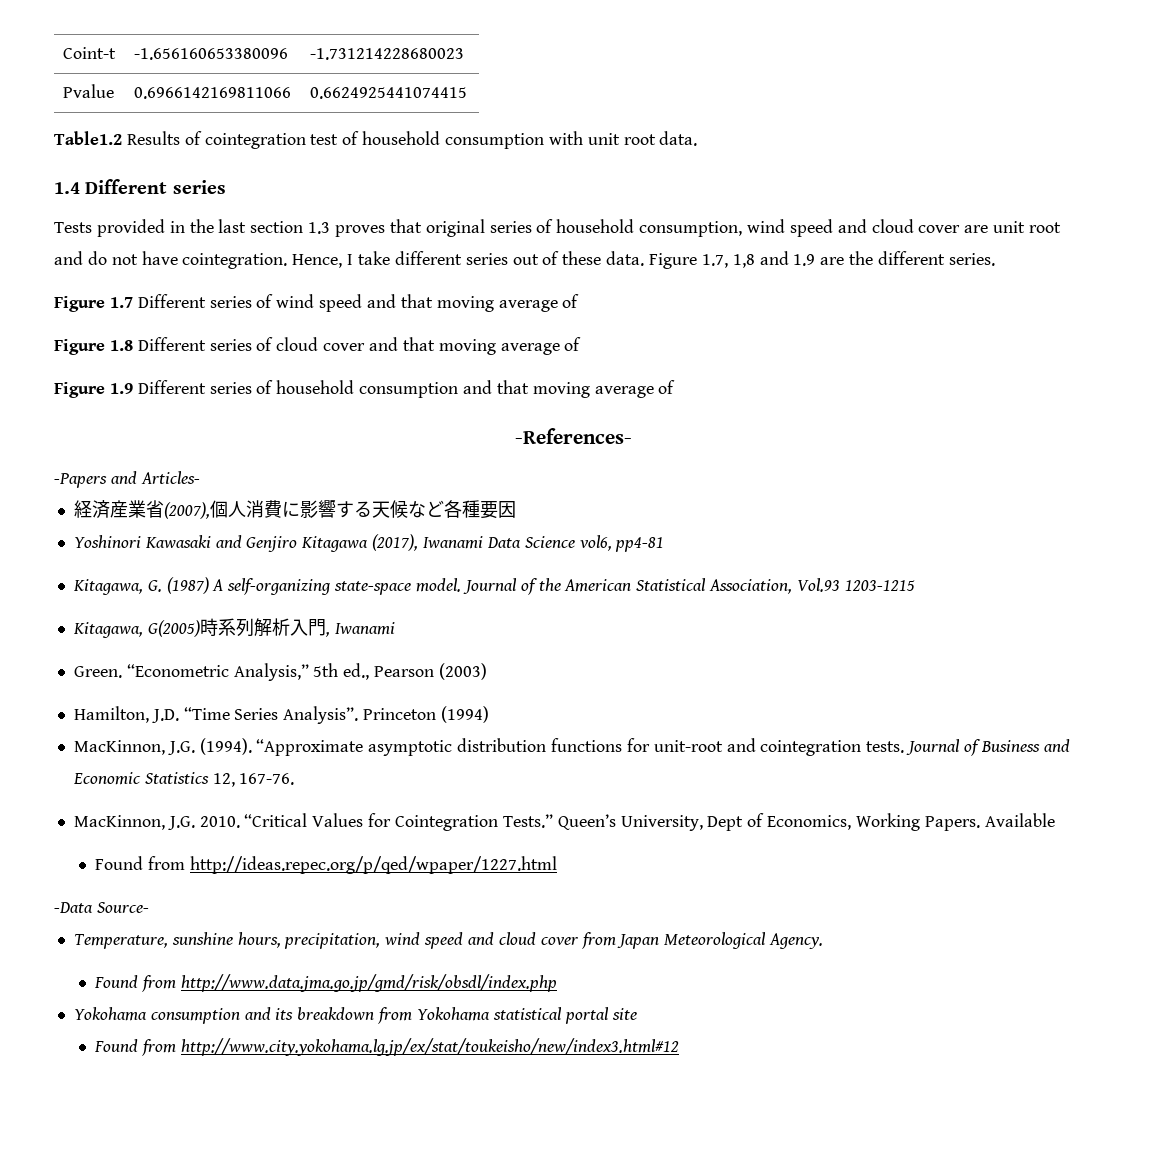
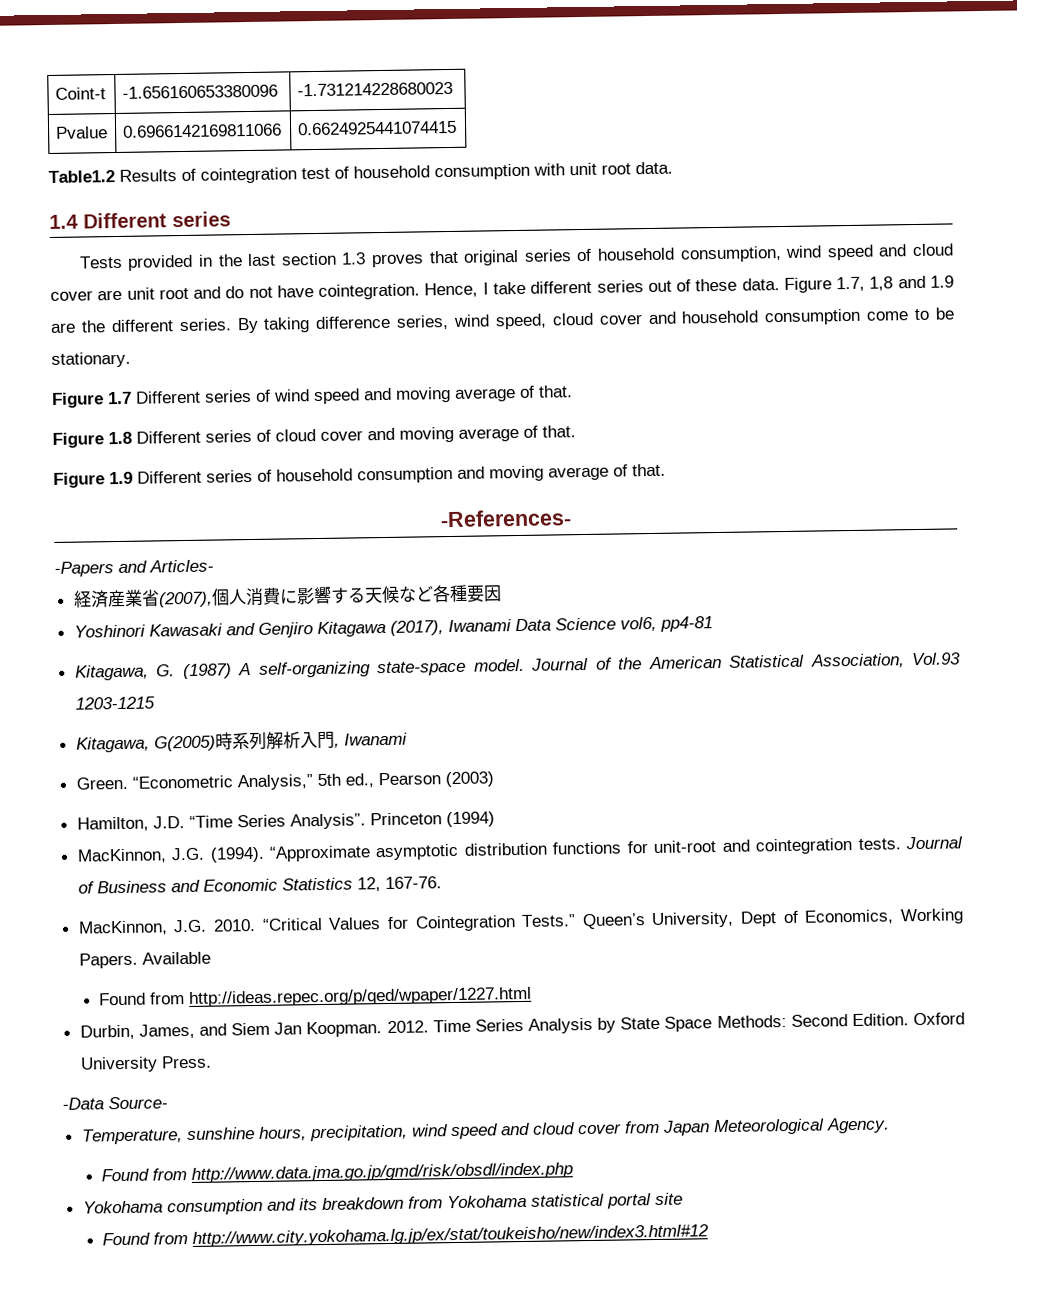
(995, 259) none -> [236,307,955,334] [51,351,131,368] By taking difference series, wind speed, cloud cover and household consumption come to be stationary.
[400,294,580,312] that moving average of -> [395,385,573,403] moving average of that.
[402,337,582,355] that moving average of -> [399,425,576,443] moving average of that.
[496,380,676,398] that moving average of -> [489,463,666,482] moving average of that.
(558, 865) none -> [79,1012,965,1040] [79,1055,212,1073] // Durbin, James, and Siem Jan Koopman. 2012. Time Series Analysis by State Space Methods: Second Edition. Oxford University Press.

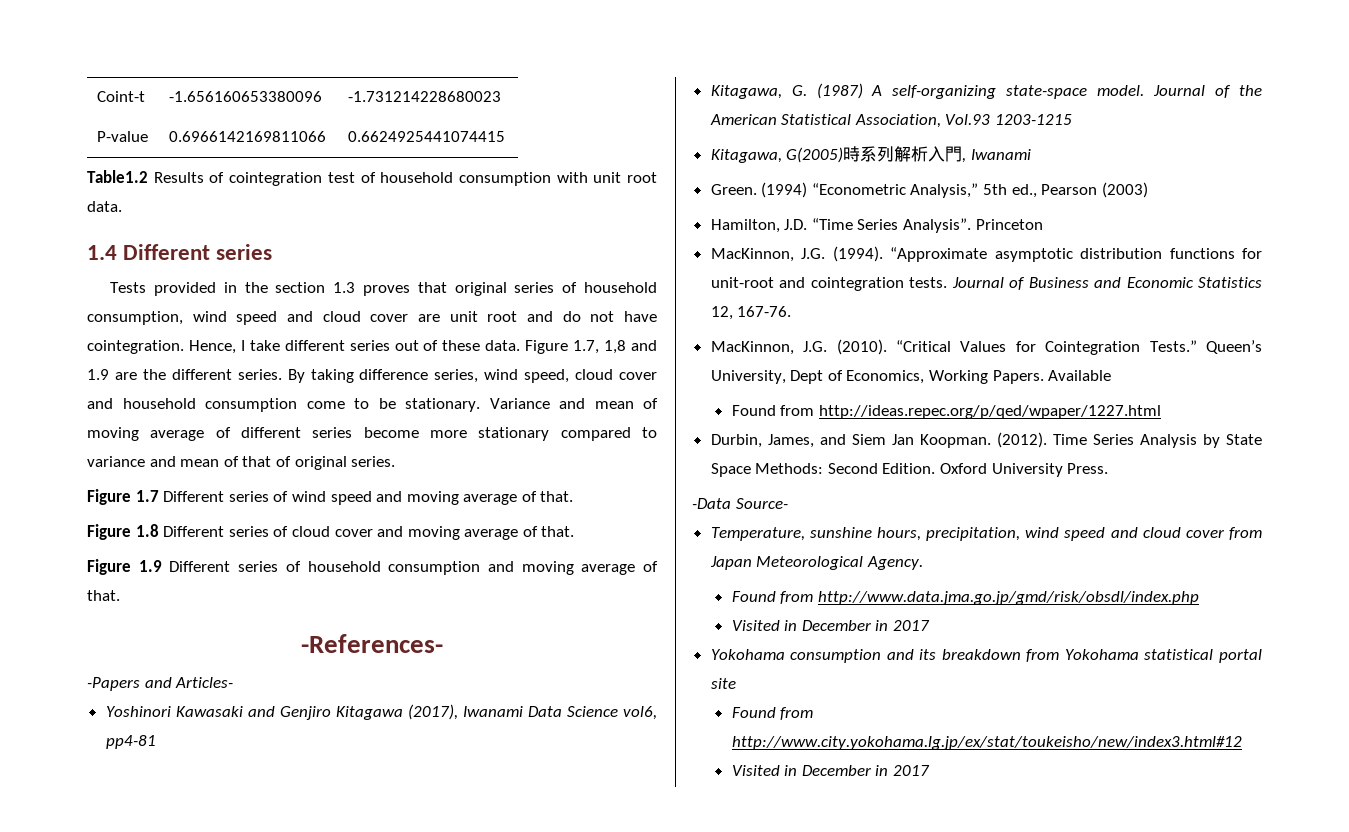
[55,126,108,139] Pvalue -> [97,131,149,142] P-value
[247,253,277,267] last -> (268, 287) none
(131, 359) none -> [489,398,658,409] [87,427,657,441] [87,456,396,470] Variance and mean of moving average of different series become more stationary compared to variance and mean of that of original series.
[72,584,502,608] // 経済産業省(2007),個人消費に影響する天候など各種要因 -> (234, 682) none
(128, 783) none -> [761,182,808,198] (1994)
[445,811,495,828] (1994) -> (1043, 224) none
[212,918,256,932] 2010. -> [836,339,887,355] (2010).
[386,1020,429,1034] 2012. -> [996,432,1047,448] (2012).
(573, 1172) none -> [731,620,931,631] // Visited in December in 2017
(709, 1235) none -> [731,765,931,776] // Visited in December in 2017

